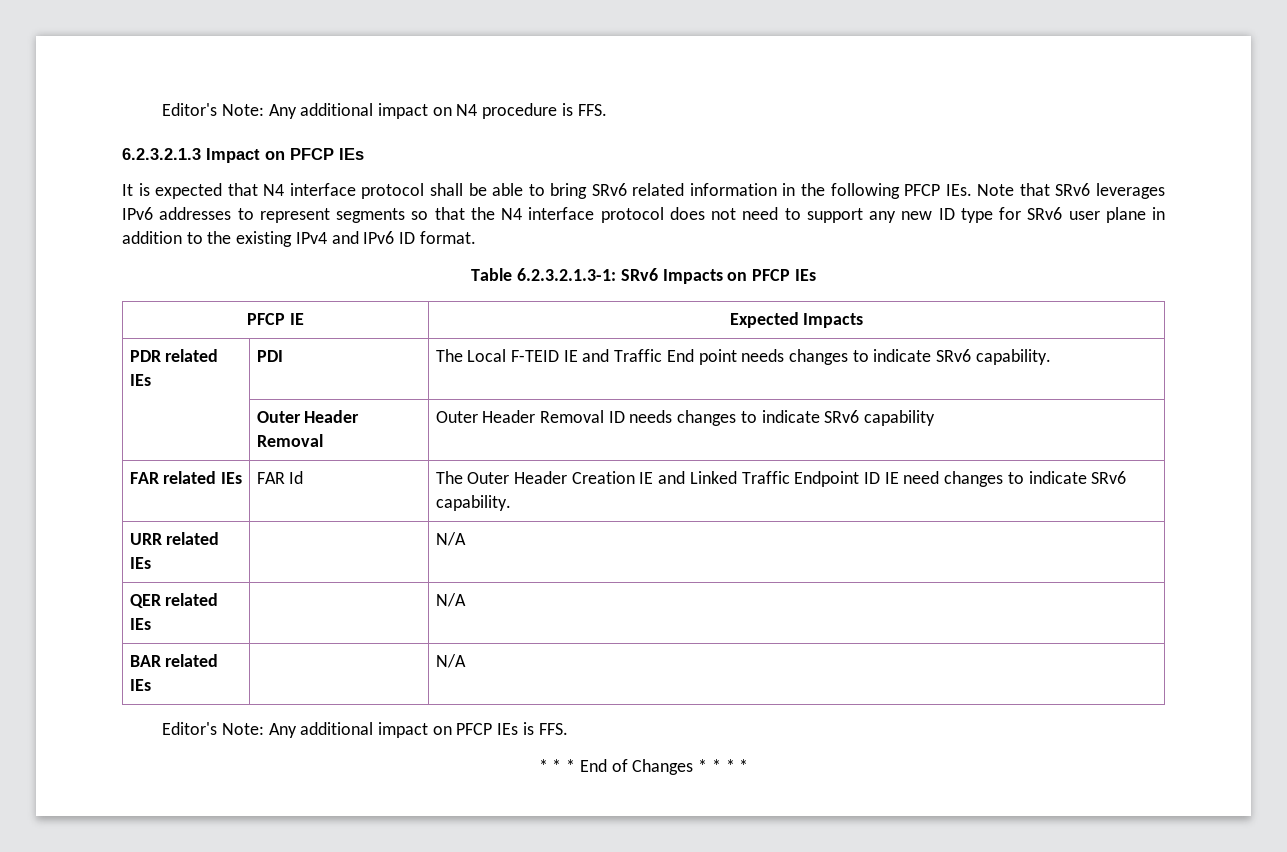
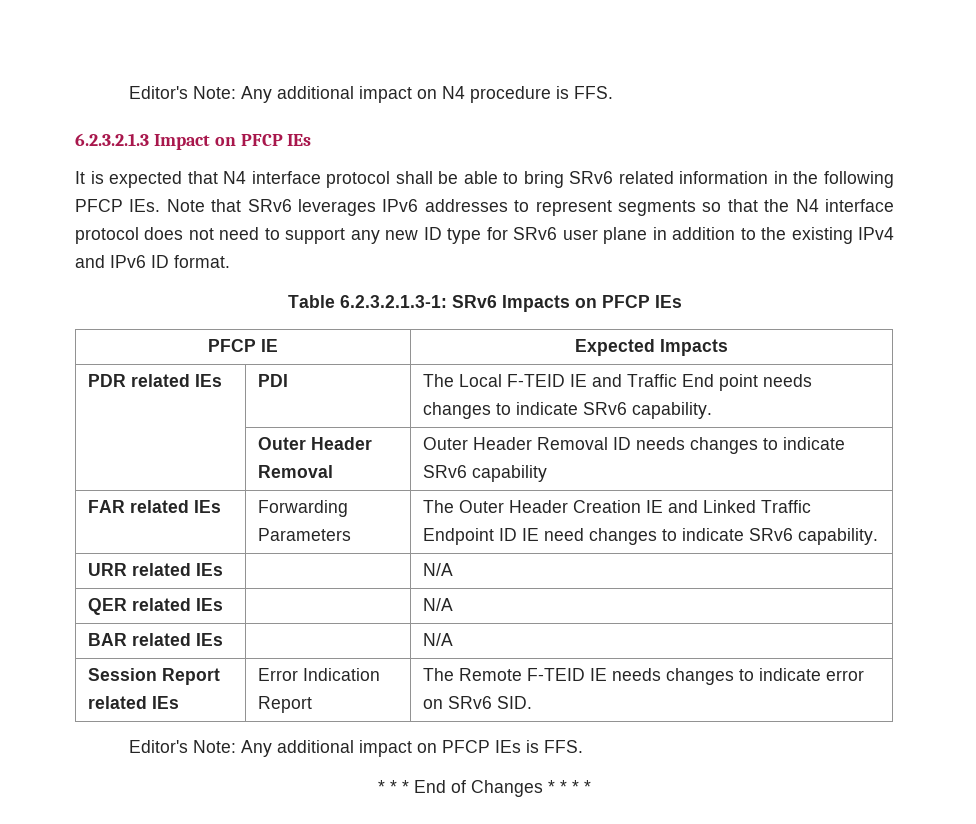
[256,471,304,484] FAR Id -> [258,500,349,517] [258,528,352,541] Forwarding Parameters
(466, 661) none -> [88,668,221,685] [88,696,180,709] [258,668,381,681] [258,696,313,713] [423,668,865,685] [423,696,533,709] // Session Report related IEs | Error Indication Report | The Remote F-TEID IE needs changes to indicate error on SRv6 SID.

